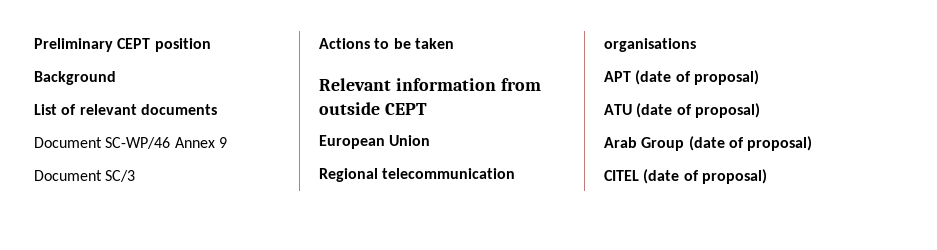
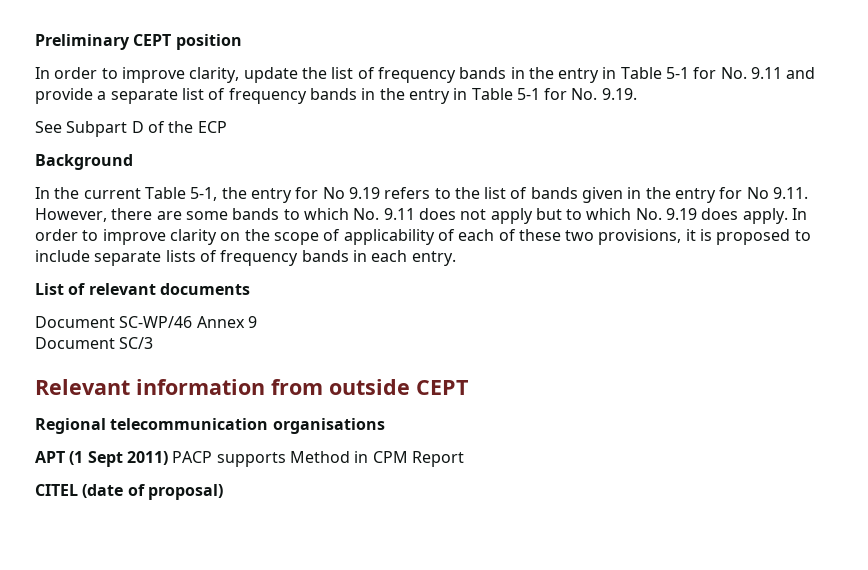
[34,71,116,85] Background -> [35,67,816,83] [35,88,637,104] [35,121,227,137] [35,154,133,170] [35,187,809,203] [35,208,808,224] [35,229,811,245] [35,250,456,266] In order to improve clarity, update the list of frequency bands in the entry in Table 5-1 for No. 9.11 and provide a separate list of frequency bands in the entry in Table 5-1 for No. 9.19. // See Subpart D of the ECP // Background // In the current Table 5-1, the entry for No 9.19 refers to the list of bands given in the entry for No 9.11. However, there are some bands to which No. 9.11 does not apply but to which No. 9.19 does apply. In order to improve clarity on the scope of applicability of each of these two provisions, it is proposed to include separate lists of frequency bands in each entry.
[319,38,454,49] // Actions to be taken -> (154, 343) none
[319,135,431,149] // European Union -> (469, 387) none
[635,70,759,85] [604,103,760,118] [604,136,813,151] (date of proposal) // ATU (date of proposal) // Arab Group (date of proposal) -> [69,451,464,467] (1 Sept 2011) PACP supports Method in CPM Report

